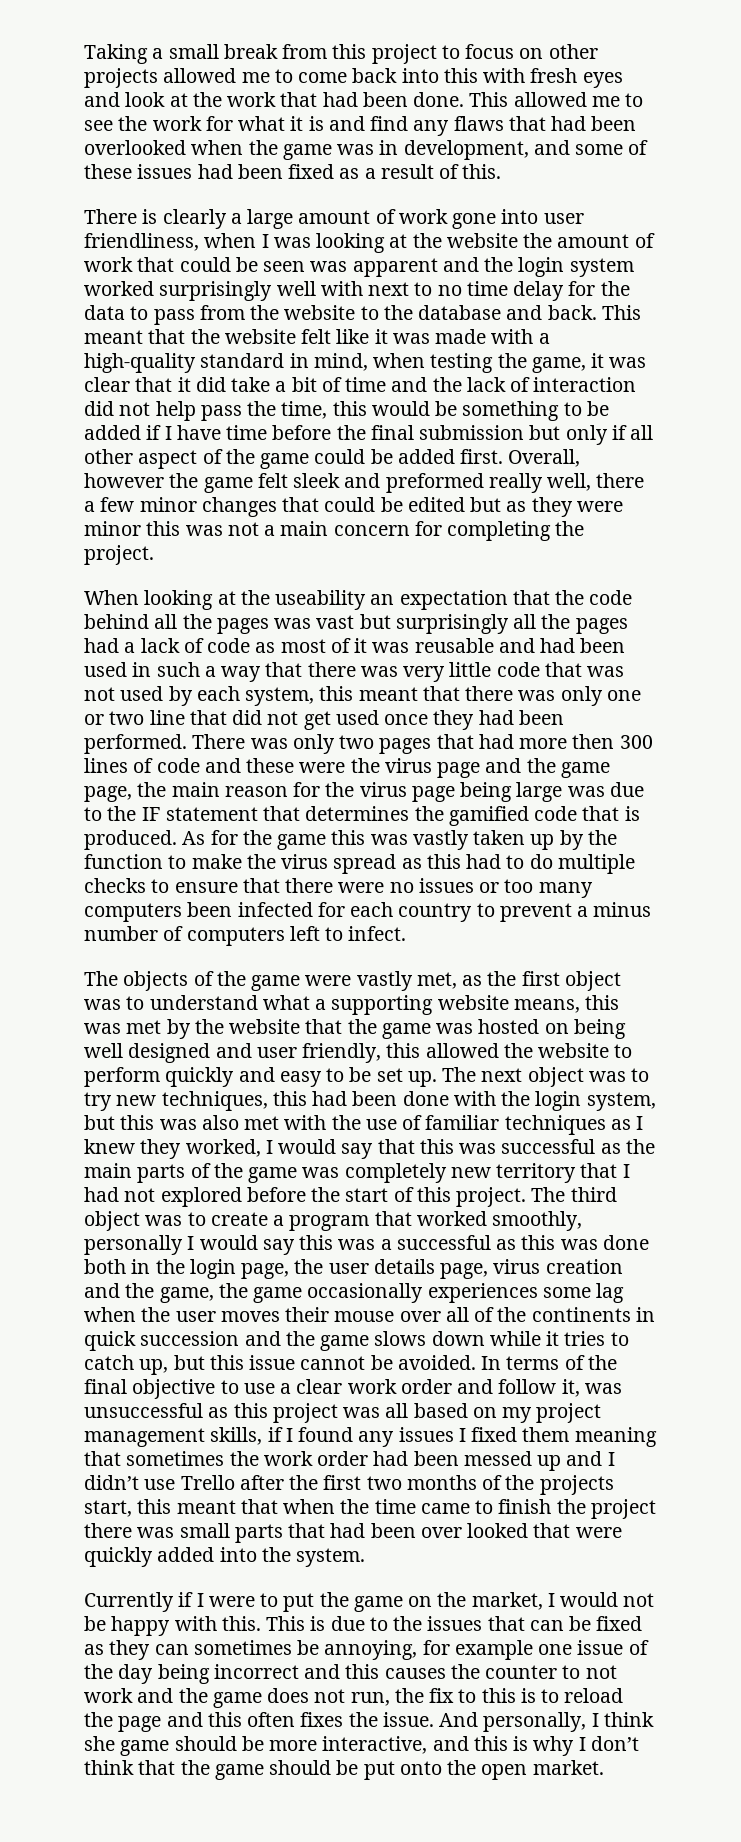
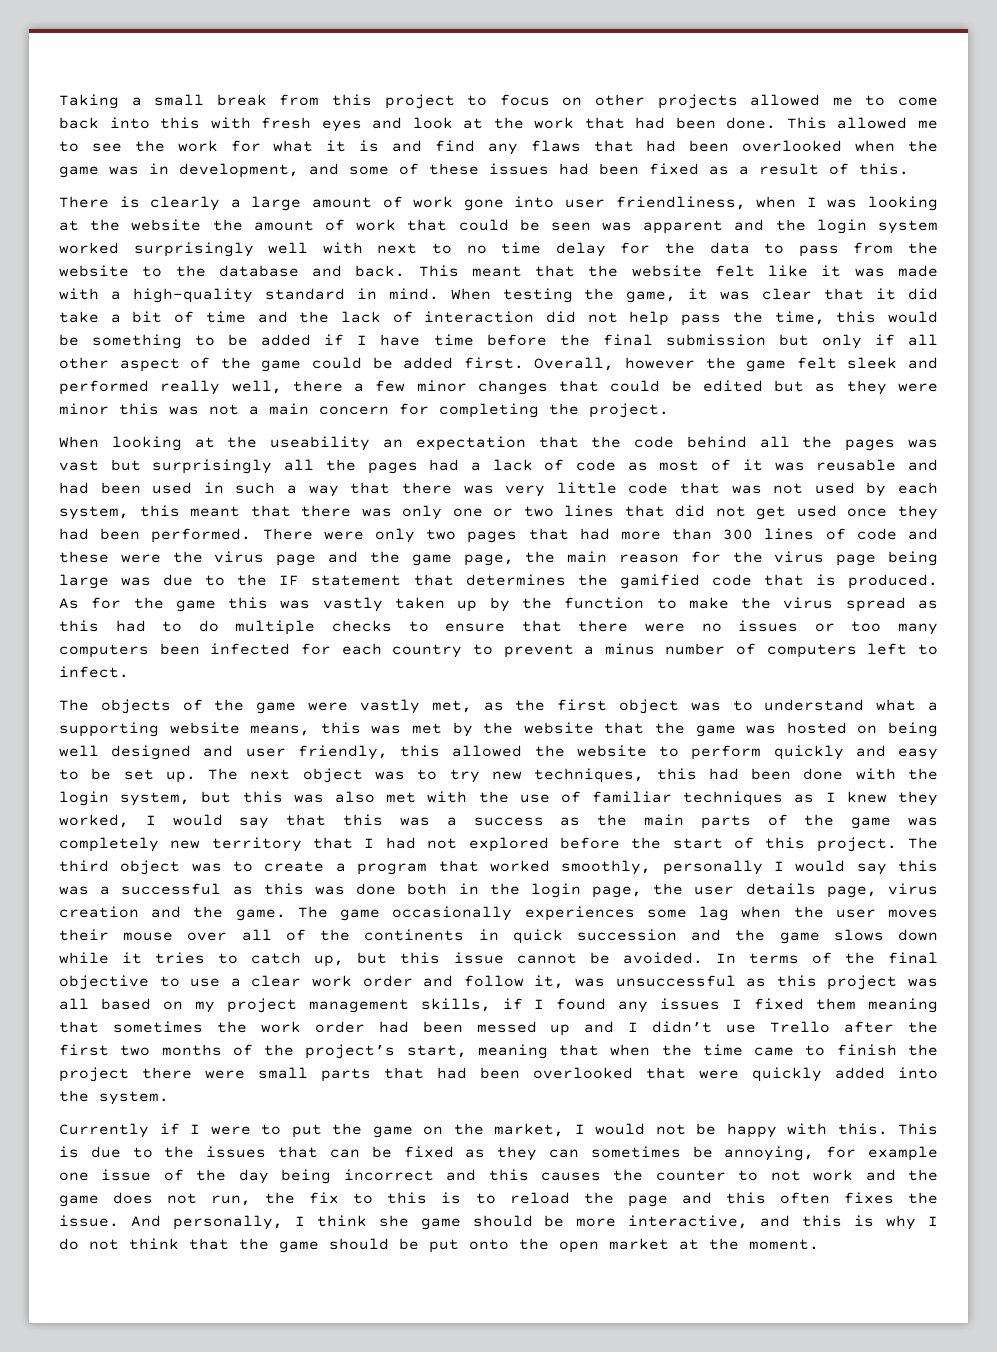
[313,353,426,371] mind, when -> [388,288,491,300] mind. When
[385,473,484,493] preformed -> [59,380,149,395] performed
[149,710,185,725] line -> [564,505,615,517] lines
[250,738,288,749] was -> [323,531,364,540] were
[572,734,615,749] then -> [672,528,713,540] than
[501,1139,596,1154] successful -> [446,817,544,826] a success
[159,1283,248,1303] game, the -> [235,906,328,921] game. The
[539,1475,614,1495] [84,1499,236,1517] projects start, this meant -> [305,1044,548,1059] project’s start, meaning
[137,1527,175,1538] was -> [205,1070,245,1079] were
[420,1523,529,1538] over looked -> [533,1067,633,1079] overlooked
[590,1736,639,1751] don’t -> [59,1238,119,1250] do not
[532,1760,604,1775] market. -> [609,1238,819,1250] market at the moment.

